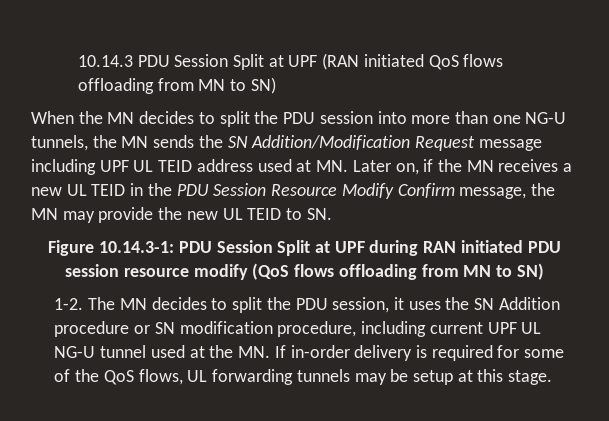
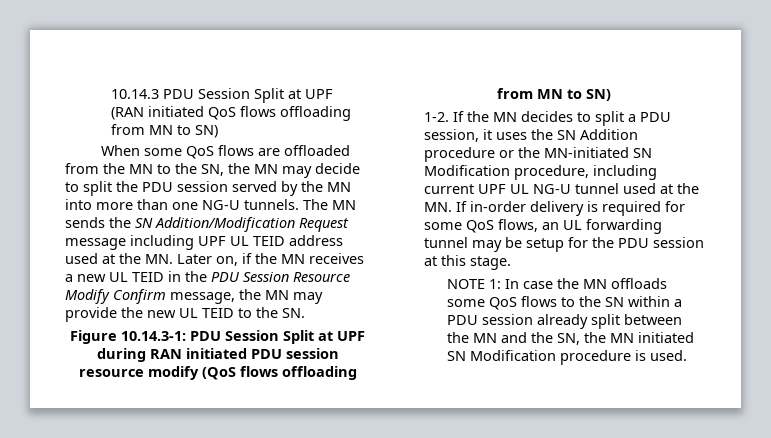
[78,111,195,124] the MN decides -> [143,145,350,159] [65,163,360,178] some QoS flows are offloaded from the MN to the SN, the MN may decide
(373, 117) none -> [232,181,351,196] served by the MN
[31,135,117,151] tunnels, the -> [244,199,328,210] tunnels. The
(312, 166) none -> [119,253,141,264] the
(303, 214) none -> [256,307,278,318] the
[88,297,291,313] The MN decides to split the -> [453,111,637,126] If the MN decides to split a
[154,321,273,334] SN modification -> [518,147,653,158] [424,165,511,176] the MN-initiated SN Modification
[54,369,100,382] of the -> (463, 226) none
(183, 377) none -> [542,222,560,230] an
[296,369,350,382] tunnels -> [424,237,469,248] tunnel
(453, 377) none -> [568,237,705,248] for the PDU session
(553, 377) none -> [447,278,668,289] [447,296,683,310] [447,314,683,329] [447,332,695,345] [447,350,688,365] // NOTE 1: In case the MN offloads some QoS flows to the SN within a PDU session already split between the MN and the SN, the MN initiated SN Modification procedure is used.

